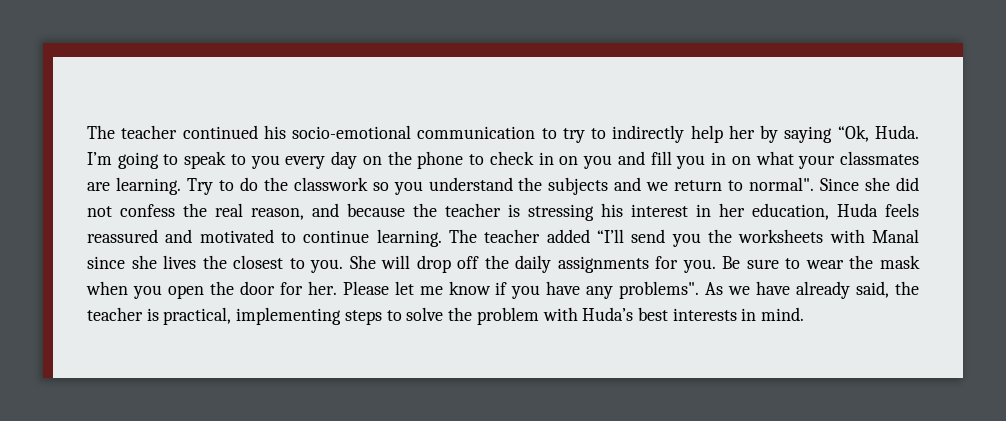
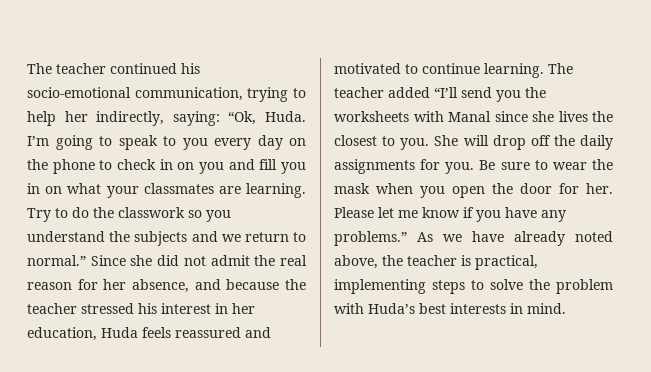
[417,125,833,143] communication to try to indirectly help her by saying -> [134,87,307,102] [27,111,220,126] communication, trying to help her indirectly, saying:
[749,177,815,191] normal". -> [27,255,86,266] normal.”
[120,204,175,217] confess -> [210,255,250,266] admit
[251,208,304,220] reason, -> [27,279,189,293] reason for her absence,
[508,204,594,221] is stressing -> [81,303,134,314] stressed
[619,281,700,299] problems". -> [334,231,407,246] problems.”
[856,281,890,298] said, -> [575,231,613,242] [334,255,378,269] noted above,

